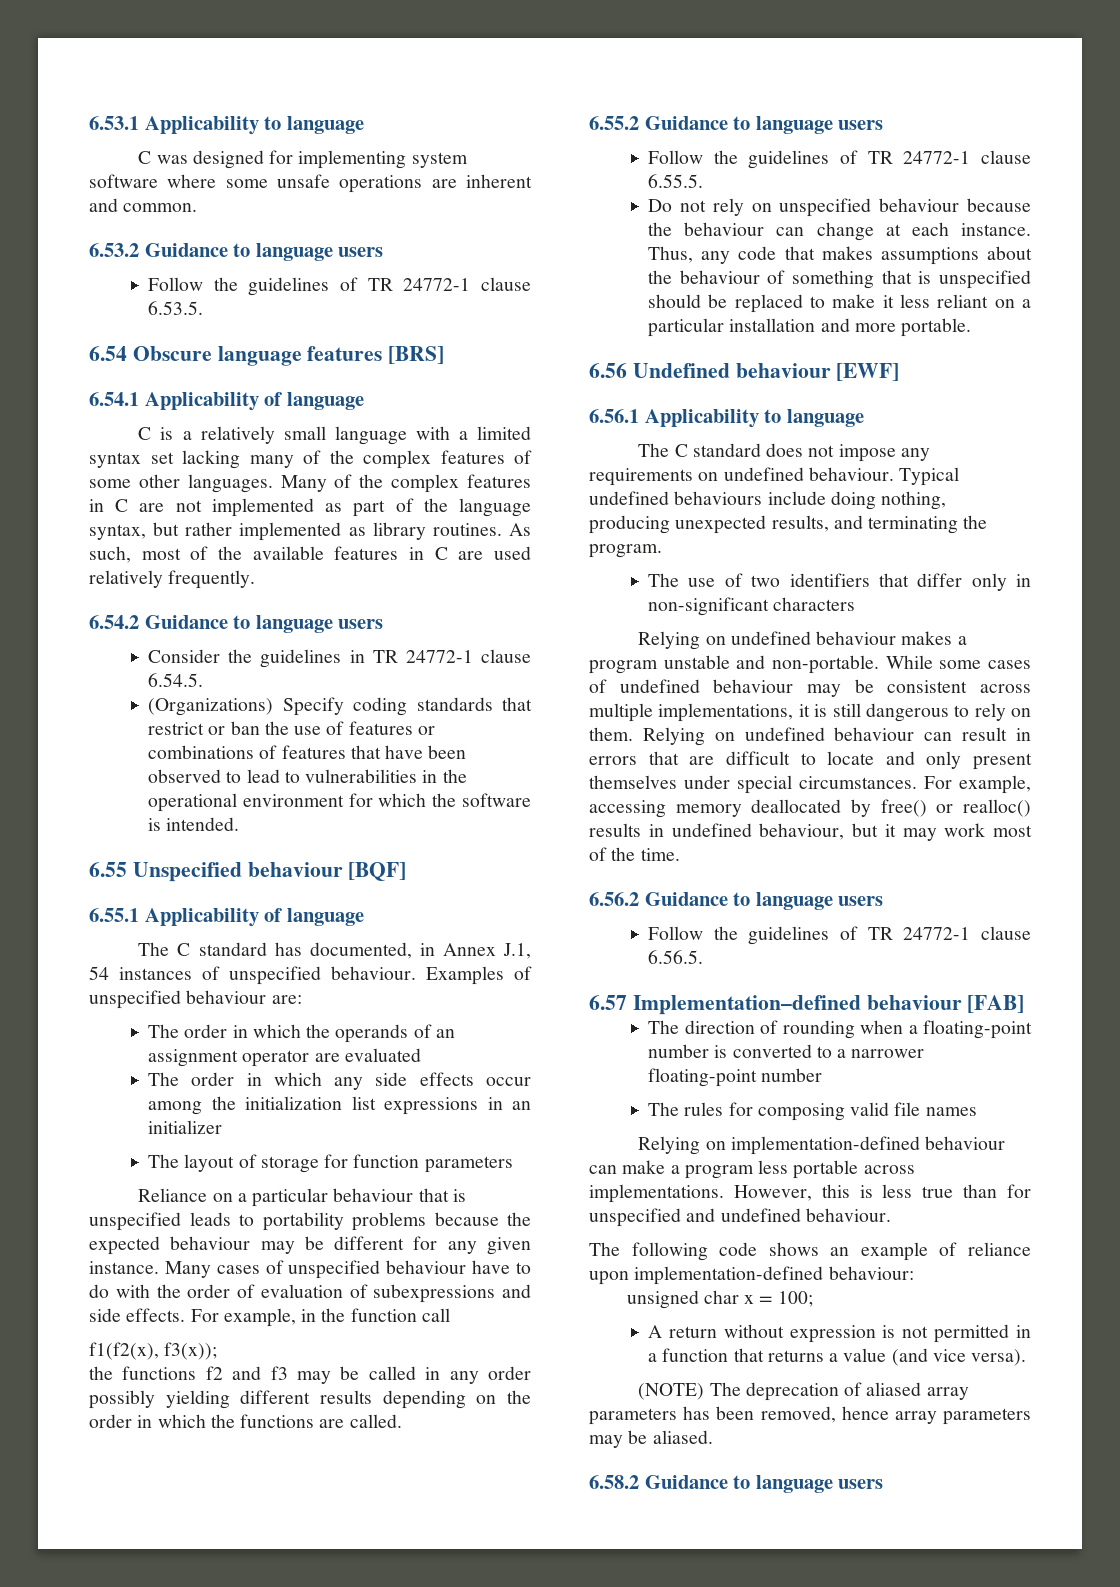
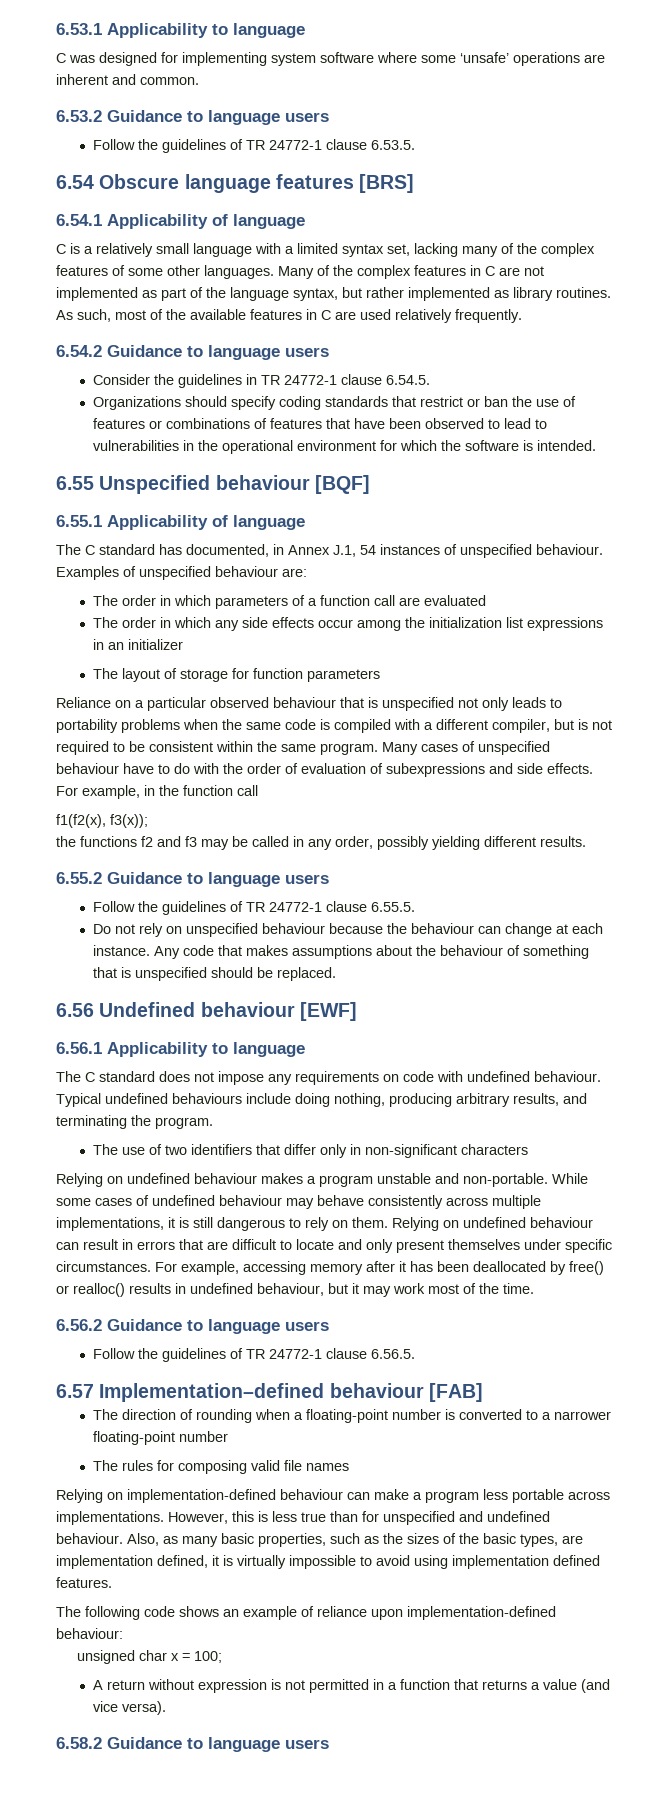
[277,174,330,188] unsafe -> [460,52,509,63] ‘unsafe’
[150,452,174,464] set -> [387,244,410,256] set,
[148,697,344,716] (Organizations) Specify -> [93,396,277,410] Organizations should specify
[306,1024,455,1043] [148,1049,310,1067] the operands of an assignment operator -> [215,595,396,609] parameters of a function call
(329, 1197) none -> [210,697,269,708] observed
(181, 1221) none -> [458,697,509,711] not only
[434,1212,531,1226] [89,1236,531,1255] [89,1261,159,1274] because the expected behaviour may be different for any given instance. -> [183,719,612,733] [56,741,378,755] when the same code is compiled with a different compiler, but is not required to be consistent within the same program.
[487,1366,531,1380] order -> [335,836,373,849] order,
[320,1390,531,1409] [89,1414,402,1428] results depending on the order in which the functions are called. -> [540,836,586,847] results.
[648,246,731,264] Thus, any -> [154,946,181,959] Any
[734,294,1031,313] [648,318,972,337] replaced to make it less reliant on a particular installation and more portable. -> [277,967,337,981] replaced.
(719, 476) none -> [403,1071,463,1082] code with
[675,515,767,534] unexpected -> [456,1093,510,1107] arbitrary
[854,679,968,693] be consistent -> [317,1195,443,1209] behave consistently
[737,775,792,794] special -> [565,1239,612,1253] specific
(742, 810) none -> [366,1261,469,1272] after it has been
(891, 1215) none -> [127,1533,583,1547] [56,1555,600,1569] [56,1577,112,1588] Also, as many basic properties, such as the sizes of the basic types, are implementation defined, it is virtually impossible to avoid using implementation defined features.
[638,1382,969,1401] [589,1406,1031,1425] [589,1430,713,1448] // (NOTE) The deprecation of aliased array parameters has been removed, hence array parameters may be aliased. -> (167, 1708) none

